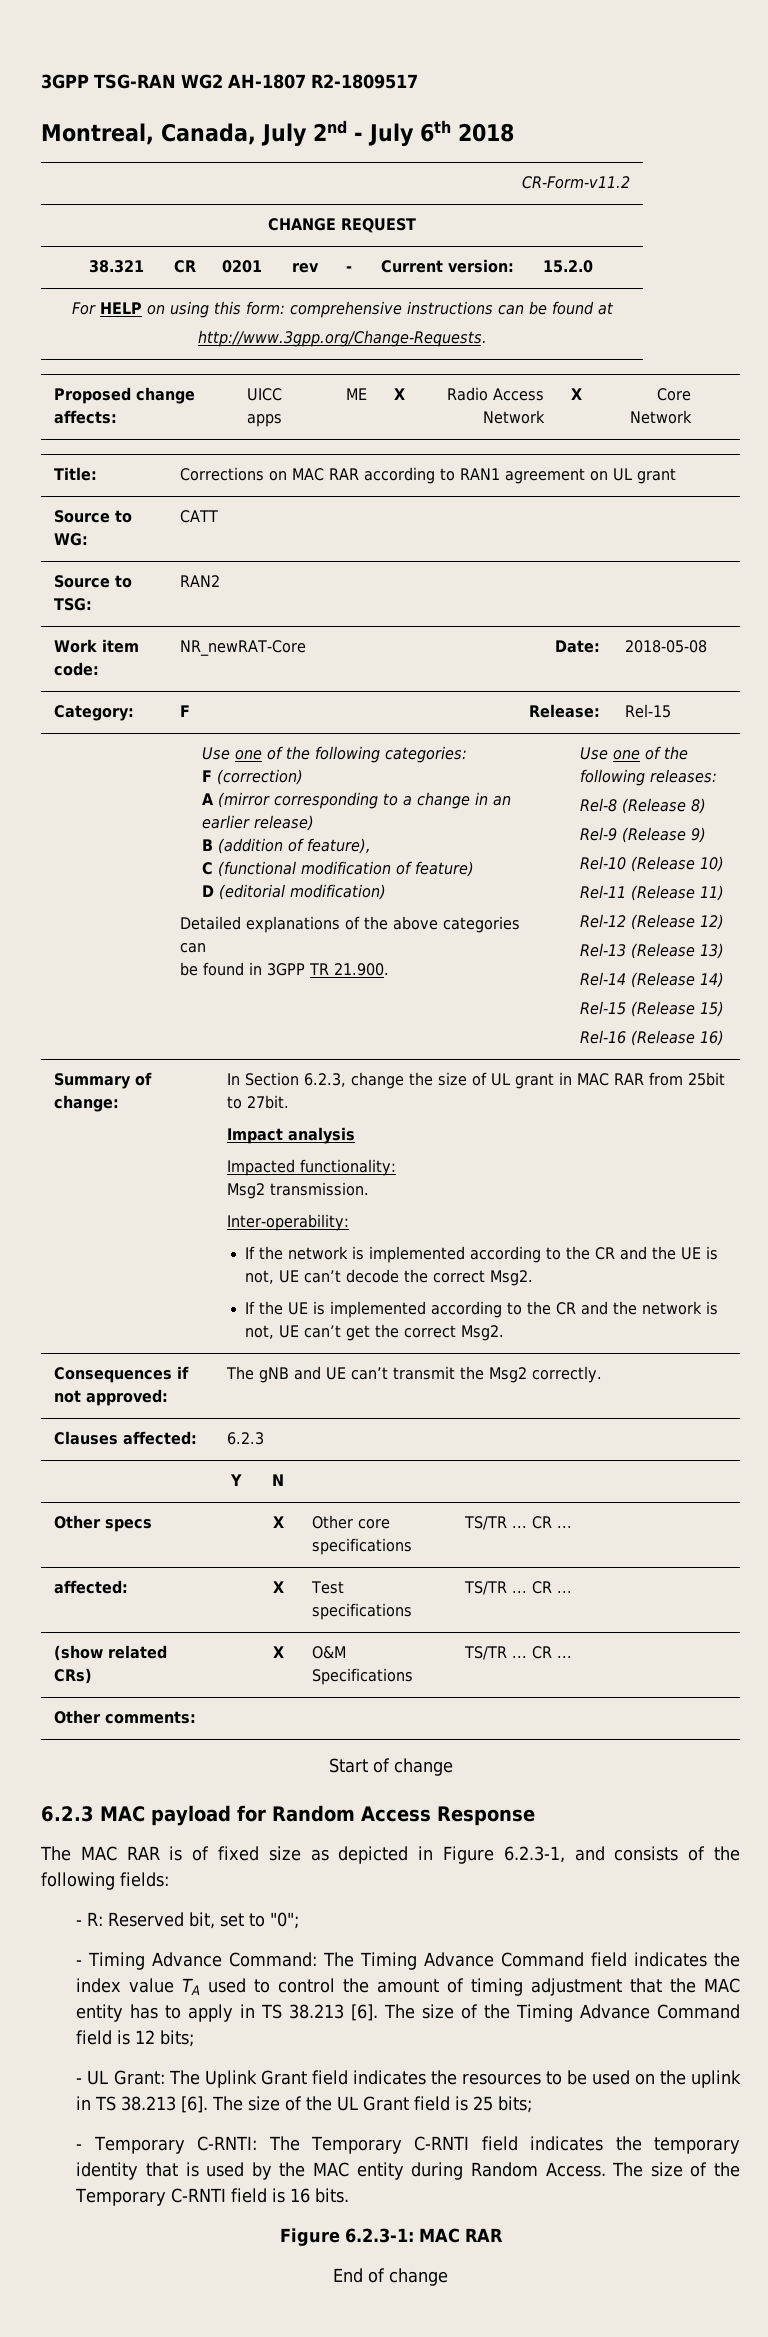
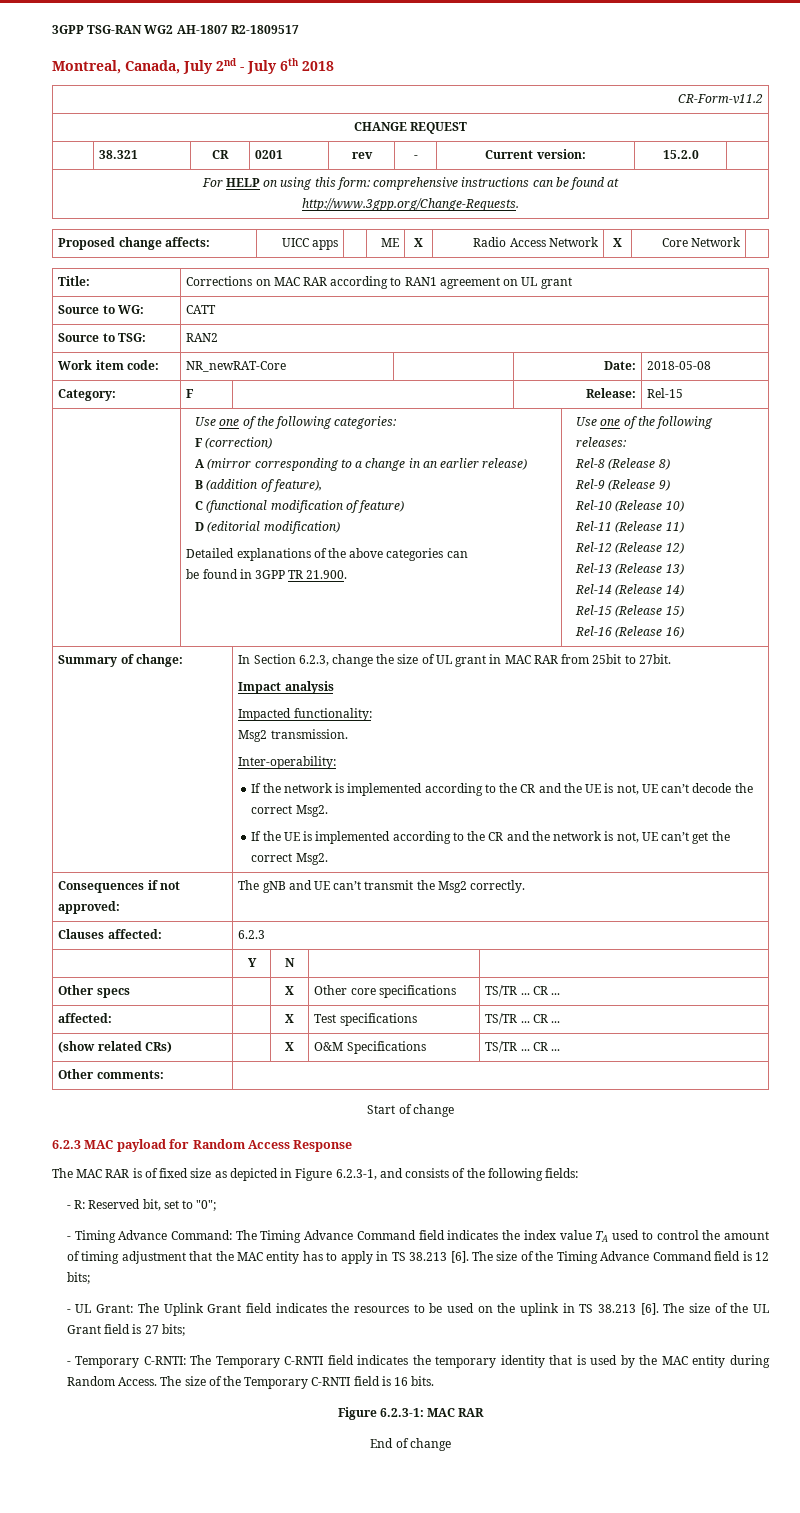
[473,2096,494,2111] 25 -> [144,1325,159,1334] 27

